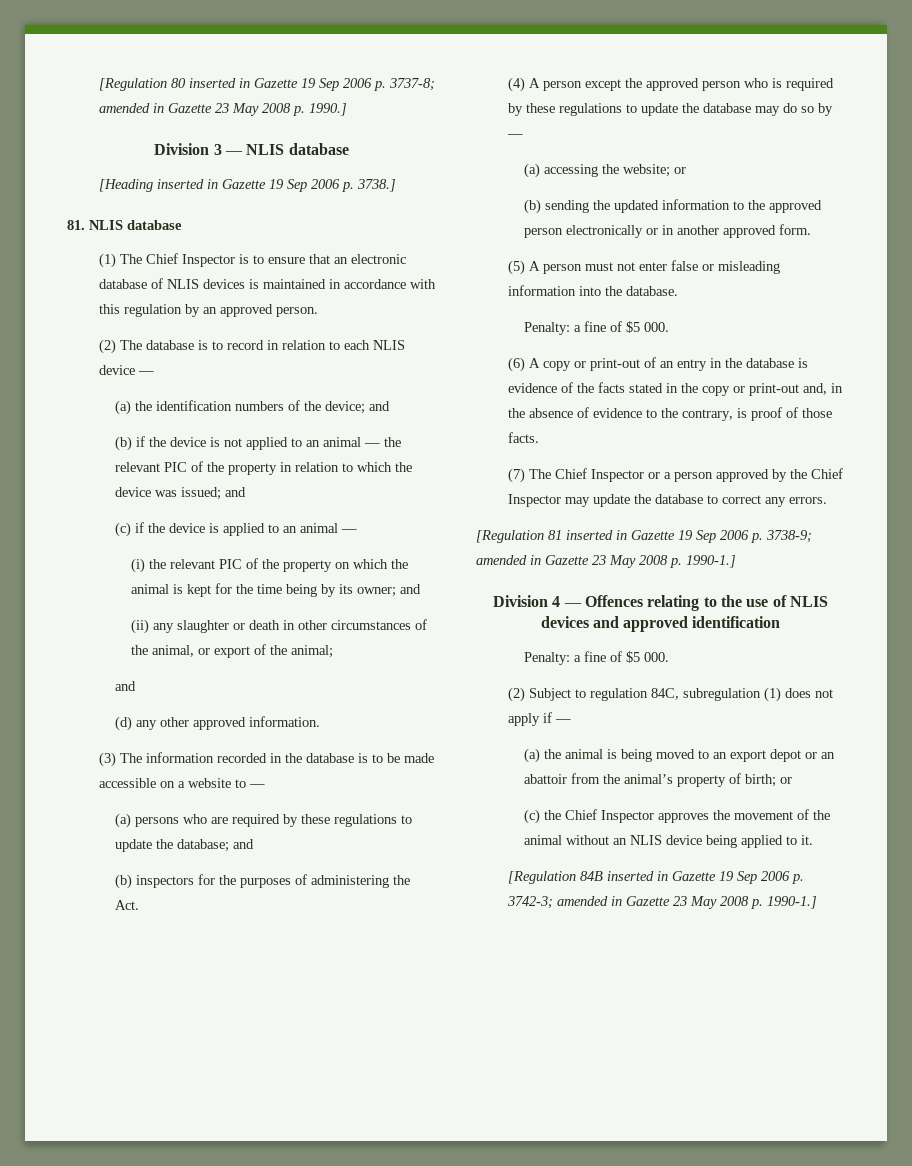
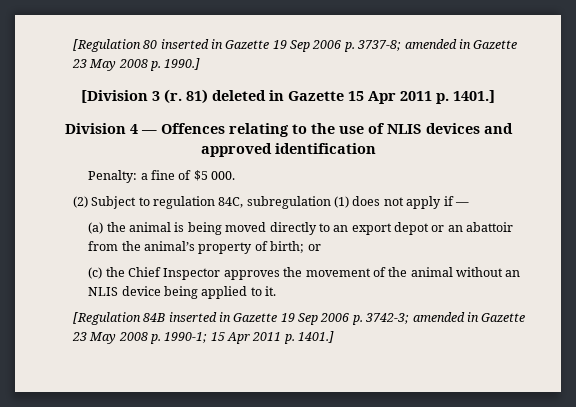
[154,143,349,155] [99,179,397,192] [67,220,182,230] [99,253,407,268] [99,278,437,289] [99,304,319,317] [99,339,406,354] [99,365,155,375] [115,400,391,415] [115,436,402,451] [115,461,413,475] [115,487,247,500] [115,522,358,537] [131,558,409,573] [131,583,422,597] [131,619,428,634] [131,644,334,658] [115,681,137,691] [115,716,321,731] [99,752,435,767] [99,778,266,788] [115,813,413,828] [115,839,255,852] [115,874,411,889] [115,900,140,910] [508,77,835,92] [508,103,834,116] [507,134,524,138] [524,163,687,178] [524,199,823,214] [524,224,812,238] [508,260,781,275] [508,285,679,296] [524,321,670,335] [508,357,809,372] [508,382,844,396] [508,407,833,421] [508,432,540,443] [508,468,844,483] [508,494,828,507] [476,530,812,543] [476,555,736,568] Division 3 — NLIS database // [Heading inserted in Gazette 19 Sep 2006 p. 3738.] // 81. NLIS database // (1) The Chief Inspector is to ensure that an electronic database of NLIS devices is maintained in accordance with this regulation by an approved person. // (2) The database is to record in relation to each NLIS device — // (a) the identification numbers of the device; and // (b) if the device is not applied to an animal — the relevant PIC of the property in relation to which the device was issued; and // (c) if the device is applied to an animal — // (i) the relevant PIC of the property on which the animal is kept for the time being by its owner; and // (ii) any slaughter or death in other circumstances of the animal, or export of the animal; // and // (d) any other approved information. // (3) The information recorded in the database is to be made accessible on a website to — // (a) persons who are required by these regulations to update the database; and // (b) inspectors for the purposes of administering the Act. // (4) A person except the approved person who is required by these regulations to update the database may do so by — // (a) accessing the website; or // (b) sending the updated information to the approved person electronically or in another approved form. // (5) A person must not enter false or misleading information into the database. // Penalty: a fine of $5 000. // (6) A copy or print-out of an entry in the database is evidence of the facts stated in the copy or print-out and, in the absence of evidence to the contrary, is proof of those facts. // (7) The Chief Inspector or a person approved by the Chief Inspector may update the database to correct any errors. // [Regulation 81 inserted in Gazette 19 Sep 2006 p. 3738-9; amended in Gazette 23 May 2008 p. 1990-1.] -> [81,89,495,104] [Division 3 (r. 81) deleted in Gazette 15 Apr 2011 p. 1401.]
(696, 754) none -> [269,222,317,235] directly
[767,896,818,909] 1990-1.] -> [164,331,335,344] 1990-1; 15 Apr 2011 p. 1401.]

